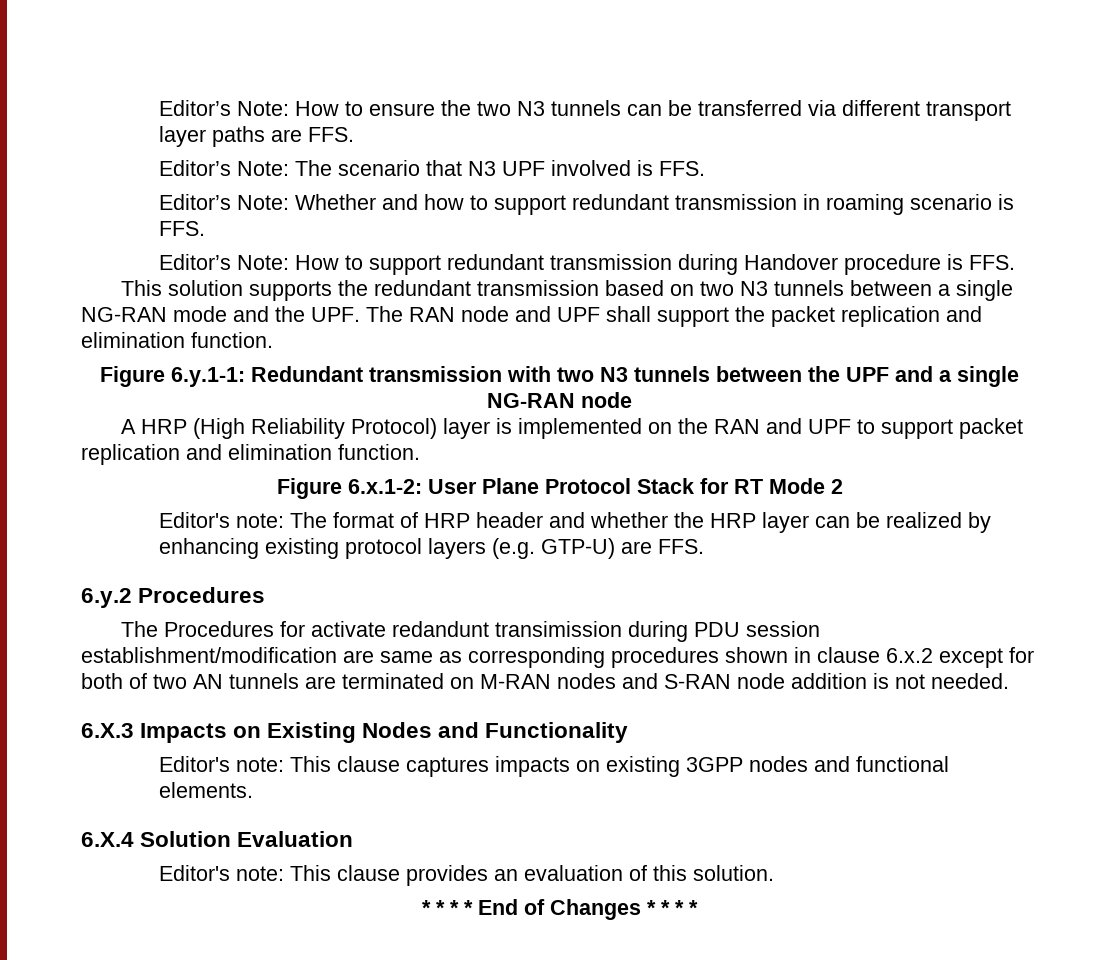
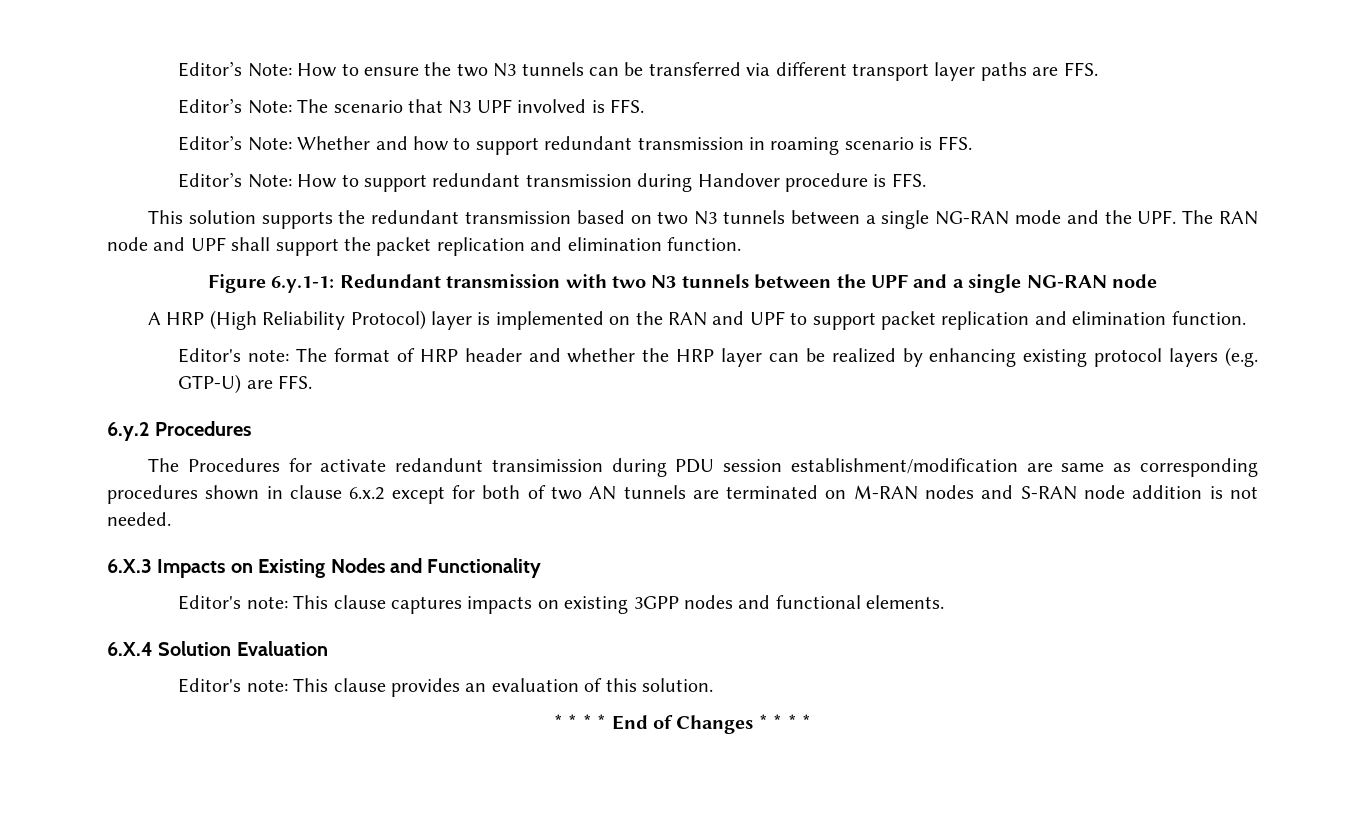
[276,478,843,499] // Figure 6.x.1-2: User Plane Protocol Stack for RT Mode 2 -> (1246, 318) none

